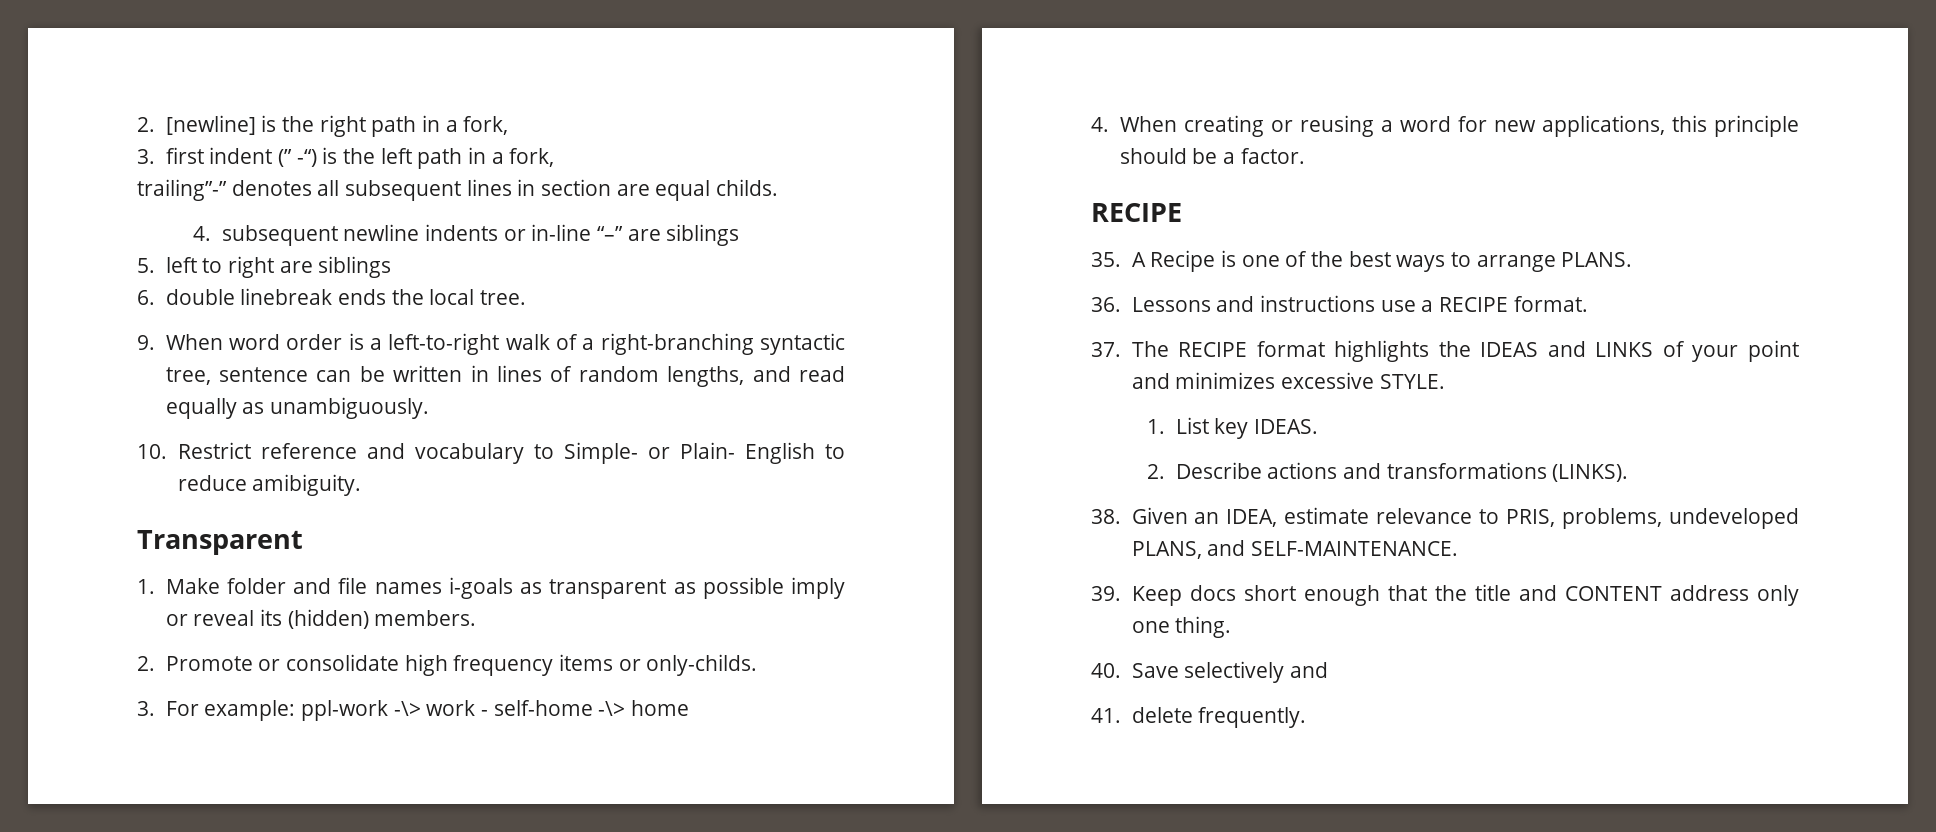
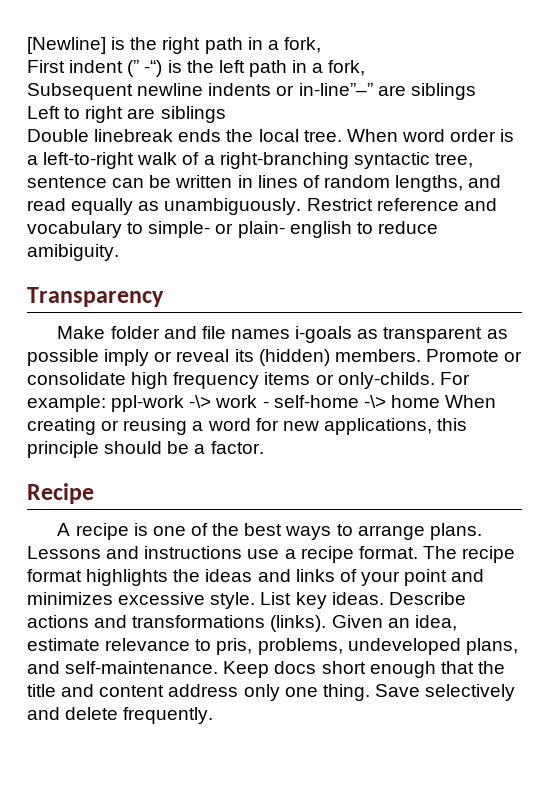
[137,115,256,135] 2. [newline] -> [27,37,106,54] [Newline]
[137,147,204,164] 3. first -> [27,60,65,73] First
[137,179,779,201] [193,225,338,246] trailing”-” denotes all subsequent lines in section are equal childs. // 4. subsequent -> [27,83,133,100] Subsequent
[531,224,740,246] [137,257,197,273] in-line “–” are siblings // 5. left -> [298,83,476,100] [27,106,60,119] in-line”–” are siblings // Left
[137,289,235,305] 6. double -> [27,129,89,142] Double
[137,335,155,350] // 9. -> (342, 136) none
[137,444,167,459] // 10. -> (302, 206) none
[563,442,815,464] Simple- or Plain- English -> [148,221,352,238] simple- or plain- english
[137,530,303,555] [137,579,155,594] Transparent // 1. -> [27,287,164,307] Transparency //
[137,656,155,671] // 2. -> (421, 355) none
[137,701,155,716] // 3. -> (435, 380) none
[1091,117,1109,132] // 4. -> (440, 401) none
[1091,203,1182,222] [1091,250,1216,272] RECIPE // 35. A Recipe -> [27,483,94,504] [57,523,129,540] Recipe // A recipe
[1561,252,1633,267] [1091,297,1121,312] PLANS. // 36. -> [429,523,482,540] plans.
[1438,297,1508,312] RECIPE -> [300,546,354,563] recipe
[1091,340,1654,362] // 37. The RECIPE format highlights the IDEAS and LINKS -> [422,546,516,563] [27,569,335,586] The recipe format highlights the ideas and links
[1379,374,1445,389] [1147,417,1318,439] [1147,464,1166,479] STYLE. // 1. List key IDEAS. // 2. -> [210,592,384,609] style. List key ideas.
[1552,464,1629,482] [1091,509,1121,524] (LINKS). // 38. -> [270,615,327,632] (links).
[1226,509,1278,527] IDEA, -> [414,615,457,631] idea,
[1506,509,1556,527] PRIS, -> [216,638,253,655] pris,
[1131,540,1458,559] [1091,586,1121,601] PLANS, and SELF-MAINTENANCE. // 39. -> [465,638,518,655] [27,661,219,674] plans, and self-maintenance.
[1564,586,1662,601] CONTENT -> [99,685,165,697] content
[1091,663,1121,678] // 40. -> (370, 692) none
[1091,708,1121,723] // 41. -> (60, 713) none

